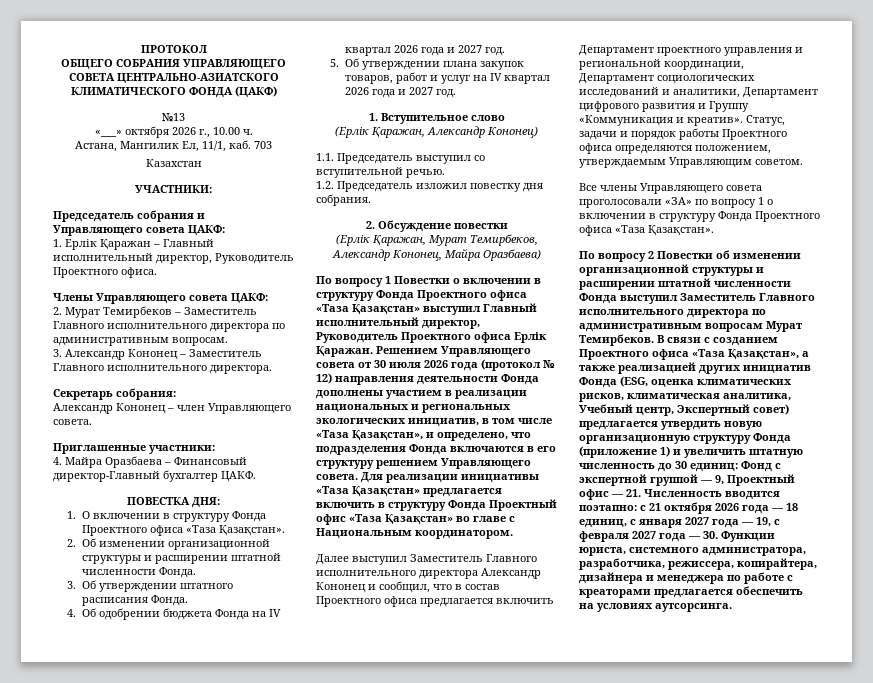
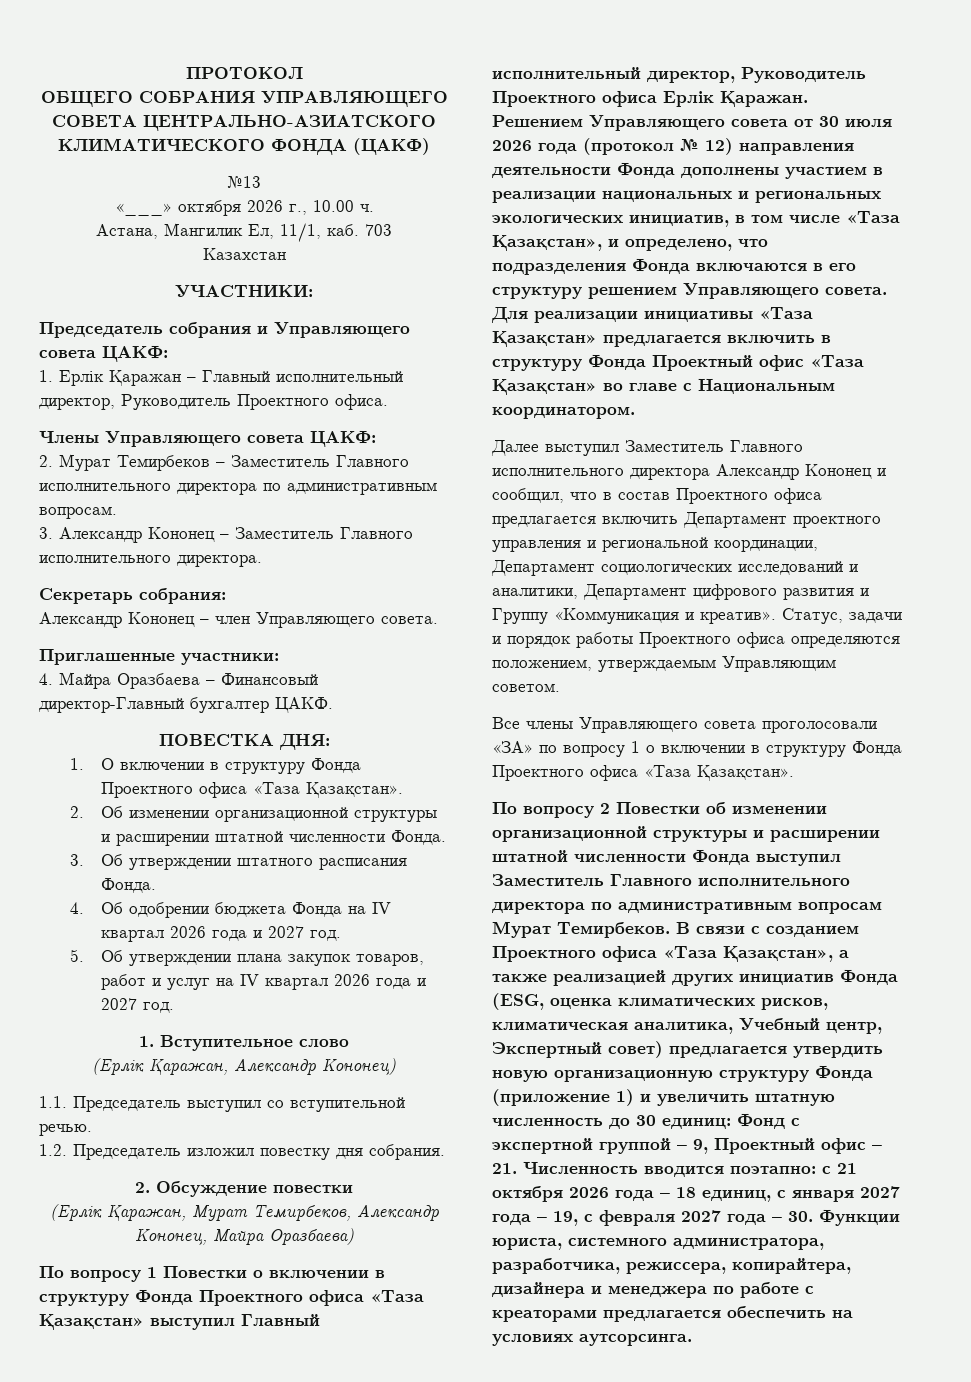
[700,480,713,483] — -> [677,1145,687,1150] –
[611,494,624,497] — -> [872,1145,882,1150] –
[771,508,784,511] — -> [660,1193,670,1198] –
[741,522,754,525] — -> [537,1217,547,1222] –
[688,536,701,539] — -> [772,1217,782,1222] –

